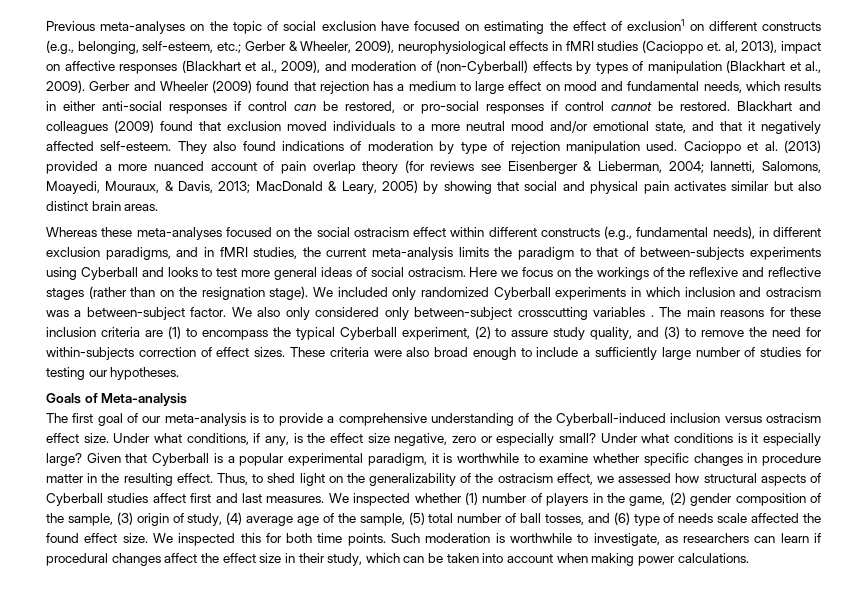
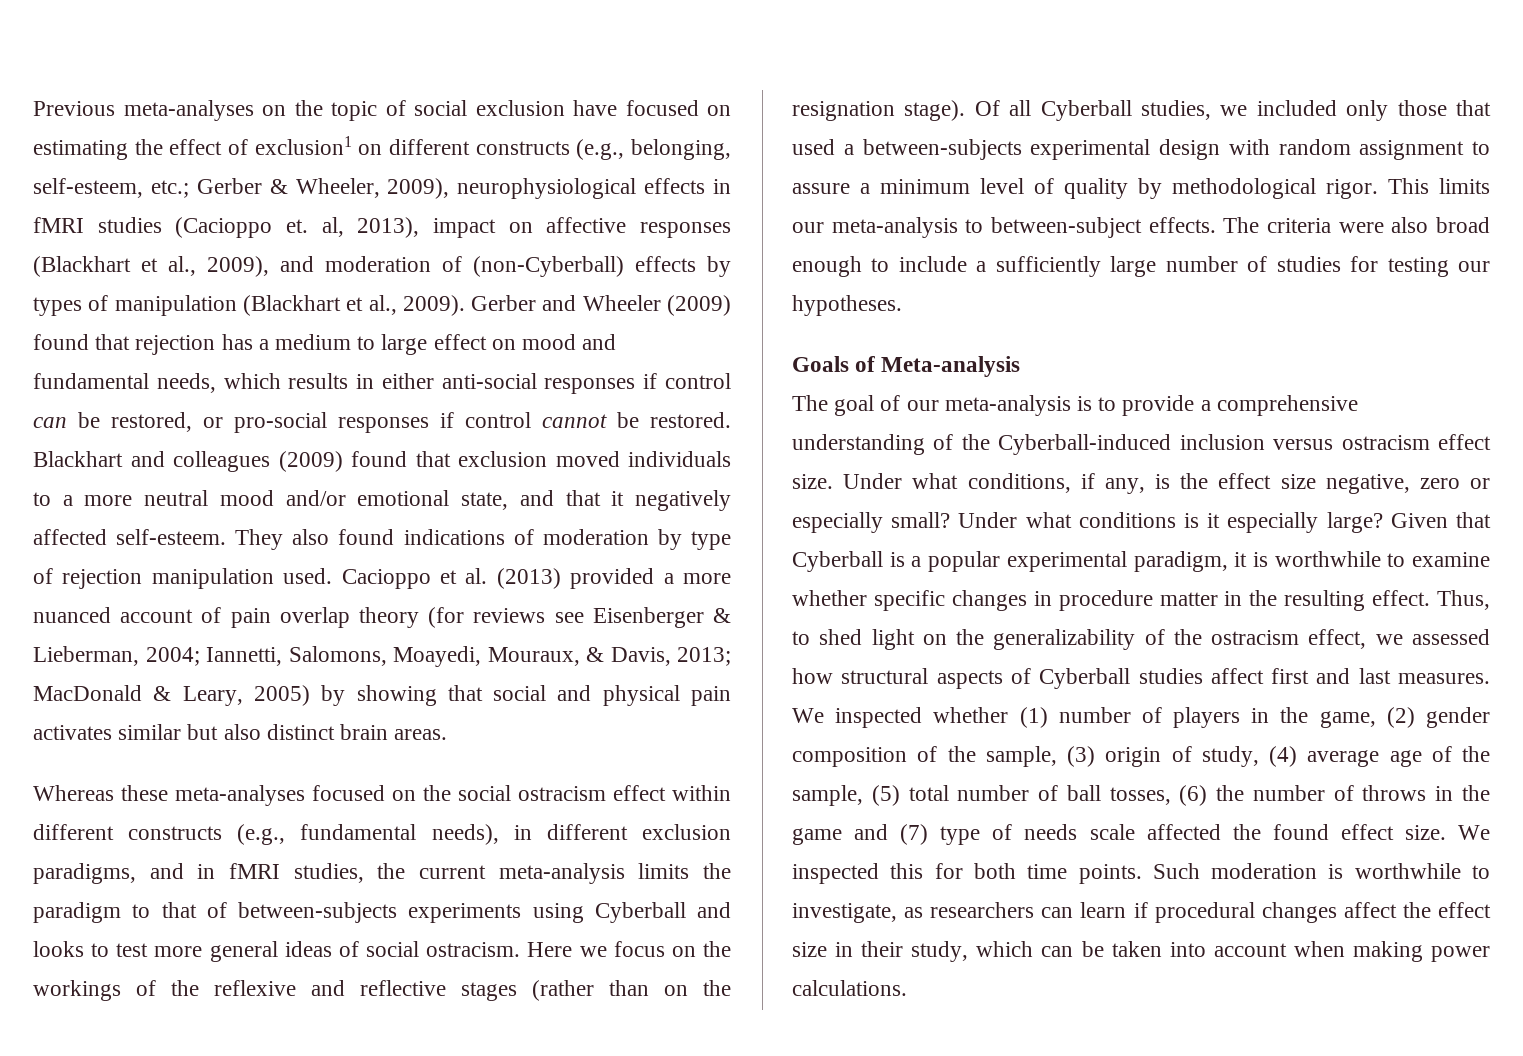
[312,287,822,300] [46,307,822,320] [46,326,823,340] [46,347,325,360] We included only randomized Cyberball experiments in which inclusion and ostracism was a between-subject factor. We also only considered only between-subject crosscutting variables . The main reasons for these inclusion criteria are (1) to encompass the typical Cyberball experiment, (2) to assure study quality, and (3) to remove the need for within-subjects correction of effect sizes. These -> [974,100,1491,121] [792,139,1490,160] [792,178,1490,199] [792,217,1260,238] Of all Cyberball studies, we included only those that used a between-subjects experimental design with random assignment to assure a minimum level of quality by methodological rigor. This limits our meta-analysis to between-subject effects. The
[72,413,94,423] first -> (828, 403) none
[587,512,630,525] and (6) -> [1179,785,1490,806] [792,824,929,845] (6) the number of throws in the game and (7)

